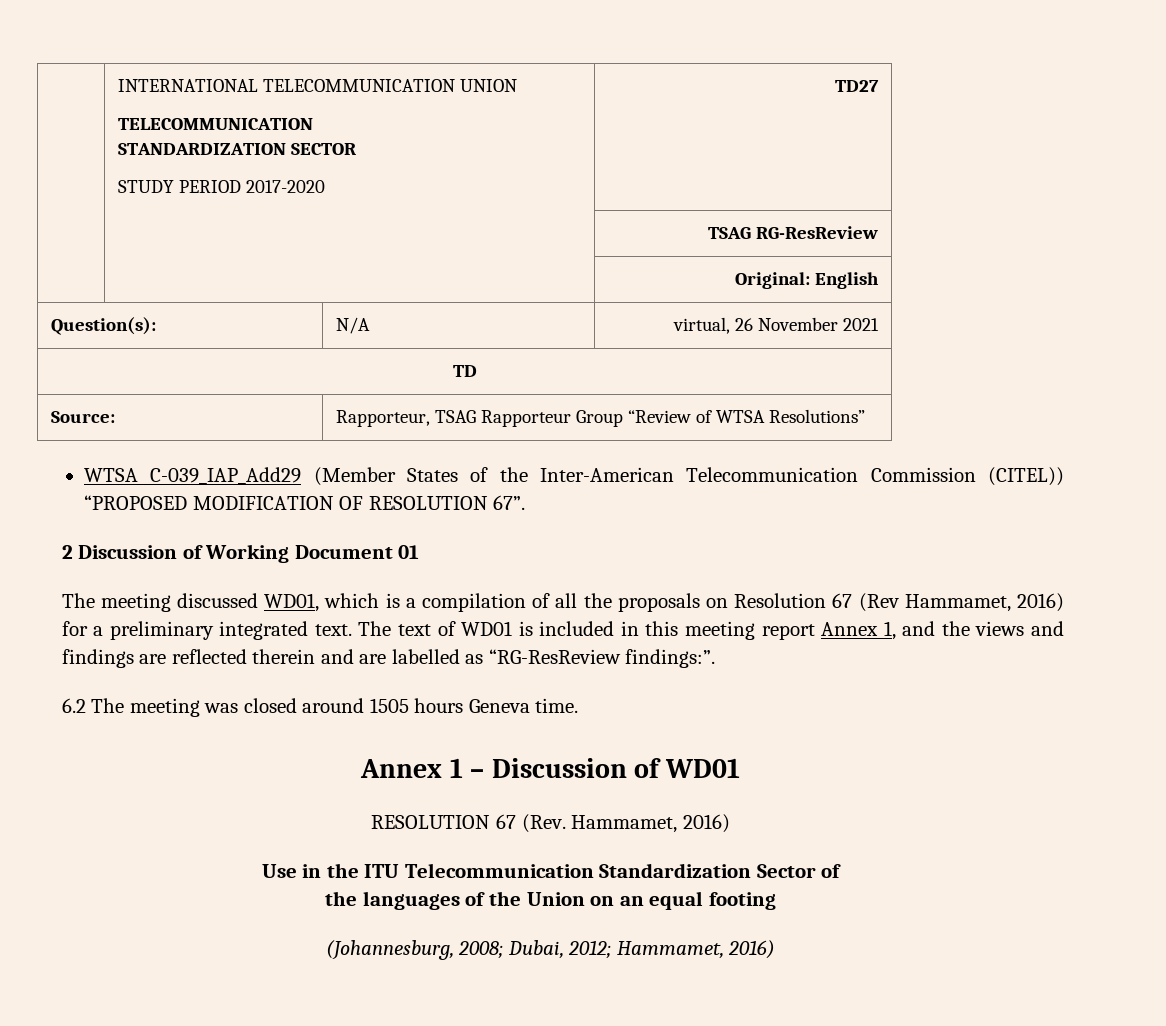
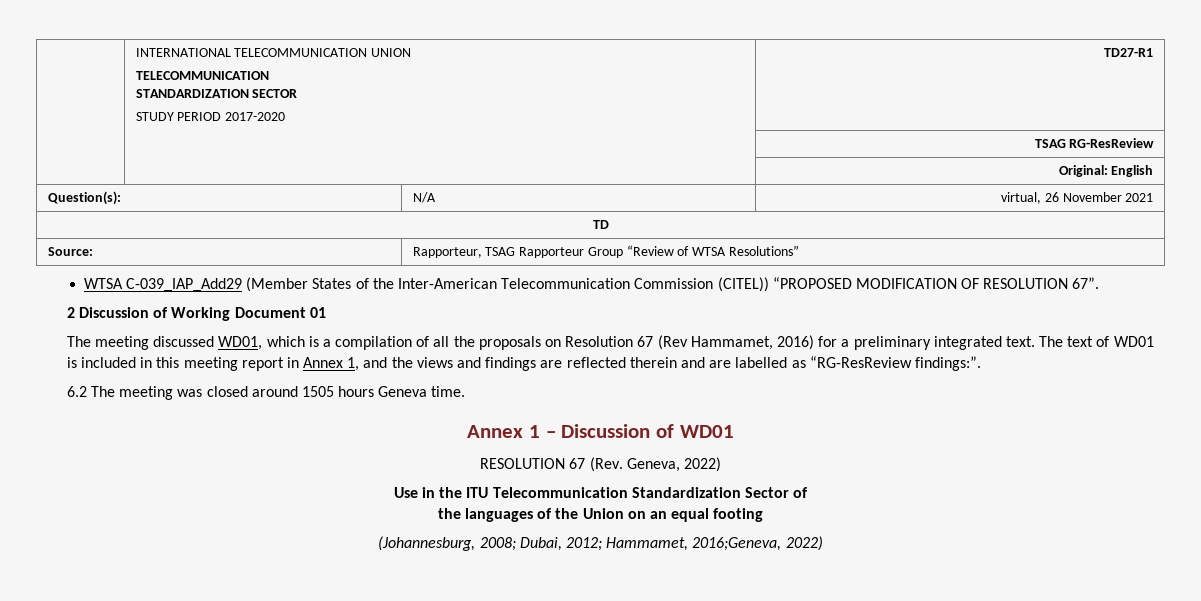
[834,80,879,92] TD27 -> [1104,48,1154,57] TD27-R1
(815, 632) none -> [286,357,299,368] in
[571,814,730,833] Hammamet, 2016) -> [626,457,721,472] Geneva, 2022)
[728,940,776,959] 2016) -> [692,536,823,551] 2016;Geneva, 2022)

